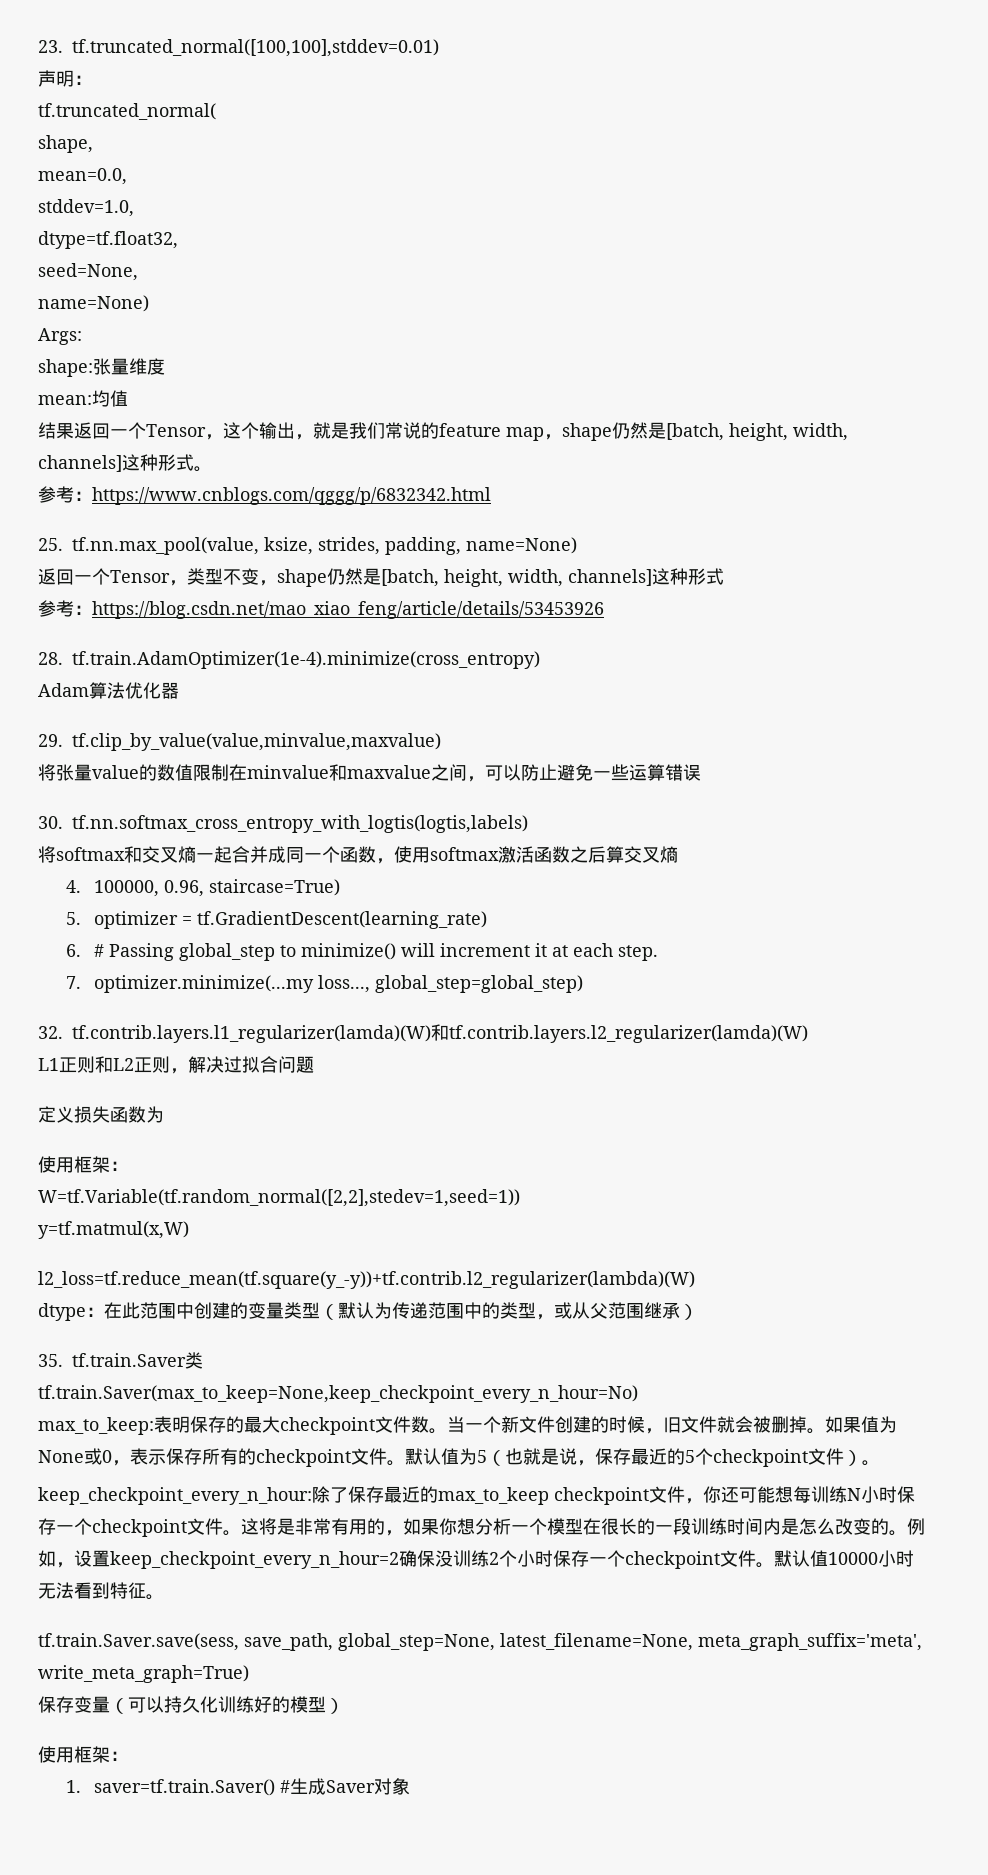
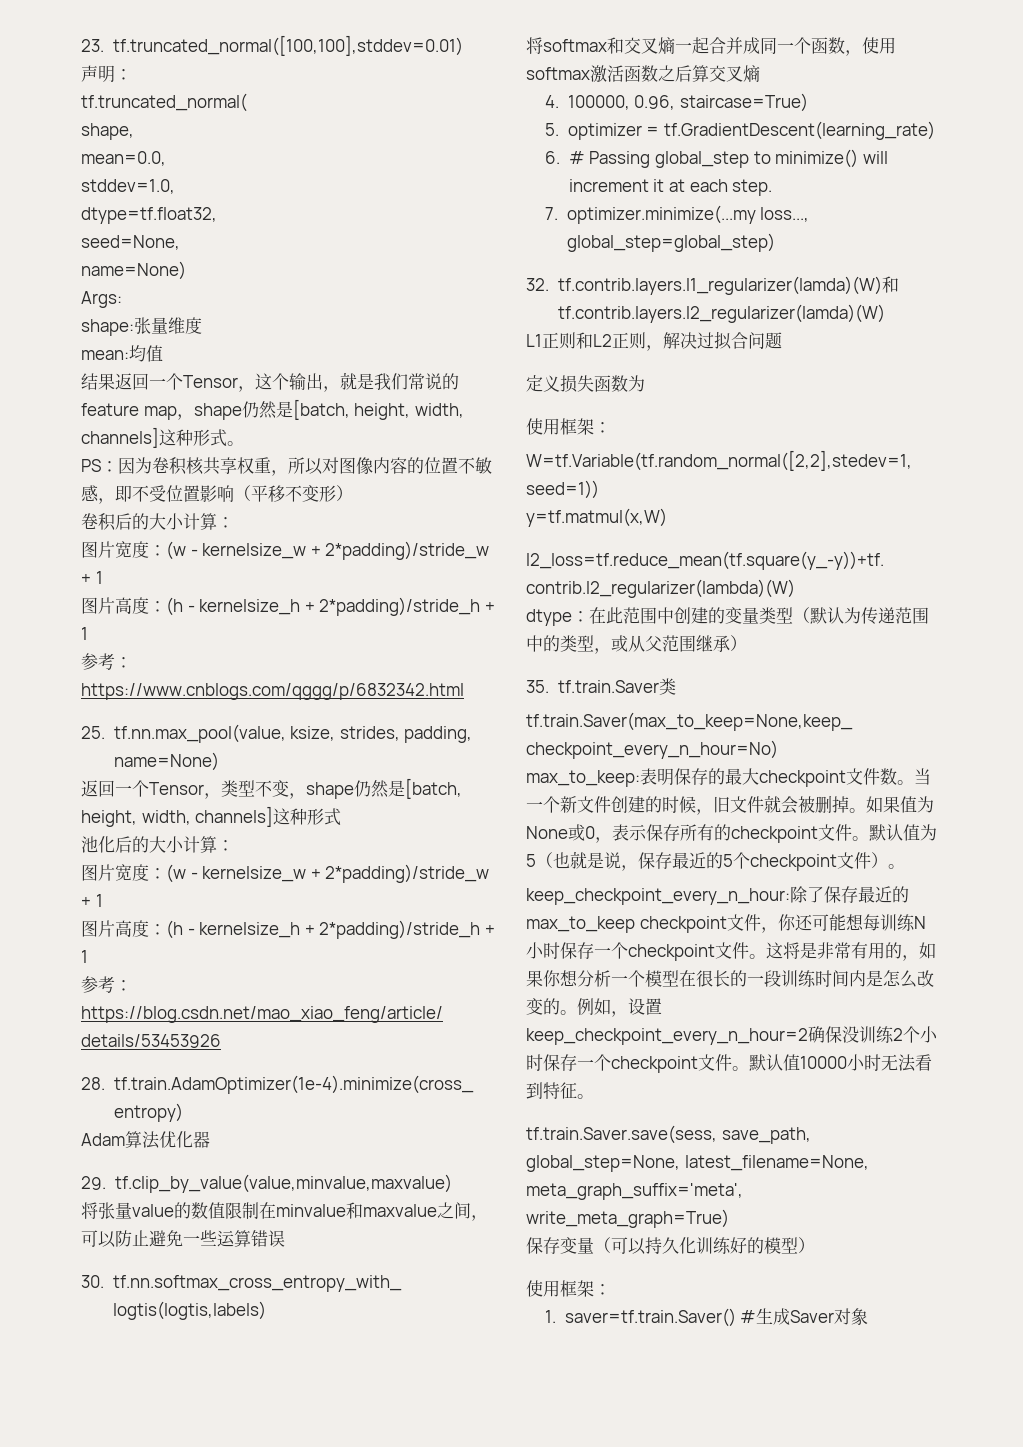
(212, 469) none -> [81,457,492,476] [81,485,353,504] [81,513,234,531] [81,541,490,560] [81,571,103,584] [81,597,495,616] [81,627,88,640] // PS：因为卷积核共享权重，所以对图像内容的位置不敏感，即不受位置影响（平移不变形） // 卷积后的大小计算： // 图片宽度：(w - kernelsize_w + 2*padding)/stride_w + 1 // 图片高度：(h - kernelsize_h + 2*padding)/stride_h + 1
(724, 576) none -> [81,836,234,853] [81,864,490,883] [81,894,103,907] [81,920,495,939] [81,950,88,963] // 池化后的大小计算： // 图片宽度：(w - kernelsize_w + 2*padding)/stride_w + 1 // 图片高度：(h - kernelsize_h + 2*padding)/stride_h + 1

